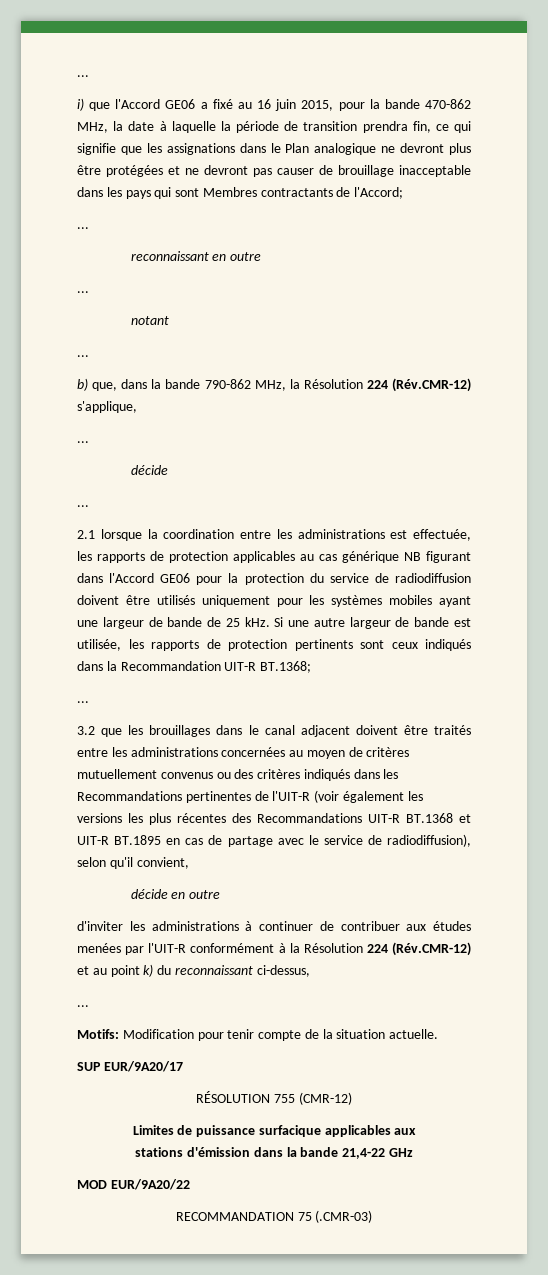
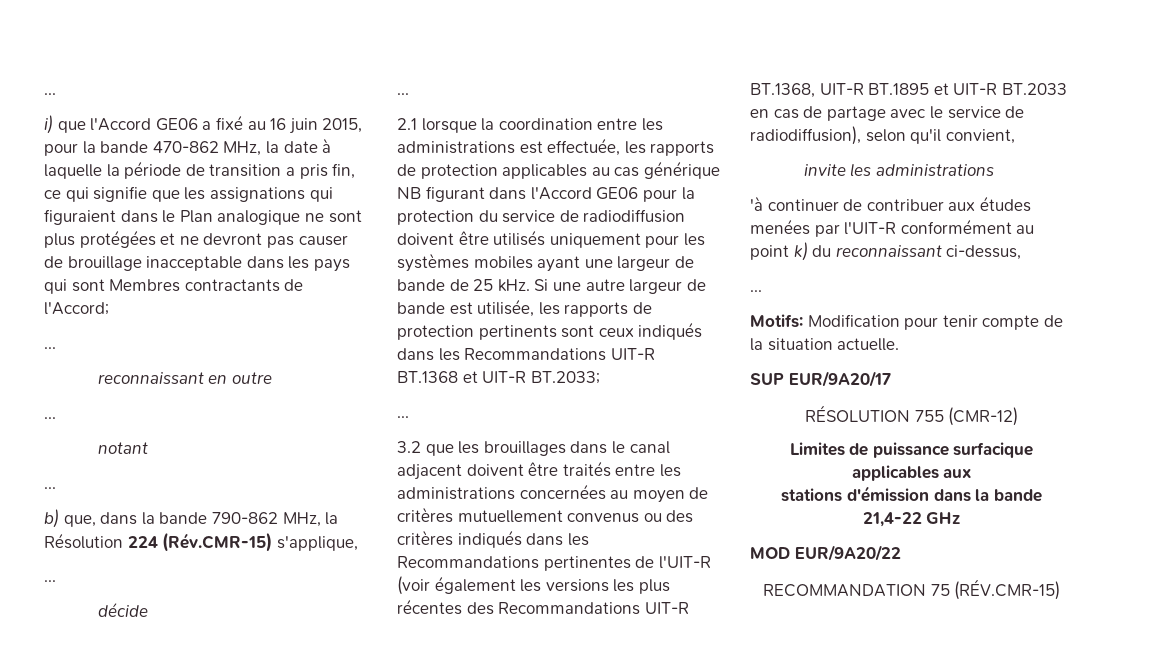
[362,121,408,133] prendra -> [285,164,328,179] a pris
(235, 149) none -> [309,187,333,202] [44,209,116,225] qui figuraient
[400,143,471,155] [77,165,101,175] devront plus être -> [328,210,362,223] [44,233,75,248] sont plus
[392,378,471,392] (Rév.CMR-12) -> [162,532,273,552] (Rév.CMR-15)
[106,661,312,673] la Recommandation UIT-R BT.1368; -> [438,348,655,361] [397,371,600,384] les Recommandations UIT-R BT.1368 et UIT-R BT.2033;
[406,813,471,823] [77,835,162,845] BT.1368 et UIT-R BT.1895 -> [750,83,1067,98] BT.1368, UIT-R BT.1895 et UIT-R BT.2033
[130,889,221,899] [77,921,253,931] décide en outre // d'inviter les administrations à -> [803,163,995,177] [750,196,763,211] invite les administrations // 'à
[278,942,471,956] [77,966,89,975] à la Résolution 224 (Rév.CMR-12) et -> (1012, 226) none
[315,1210,373,1223] (.CMR-03) -> [954,579,1061,600] (RÉV.CMR-15)

